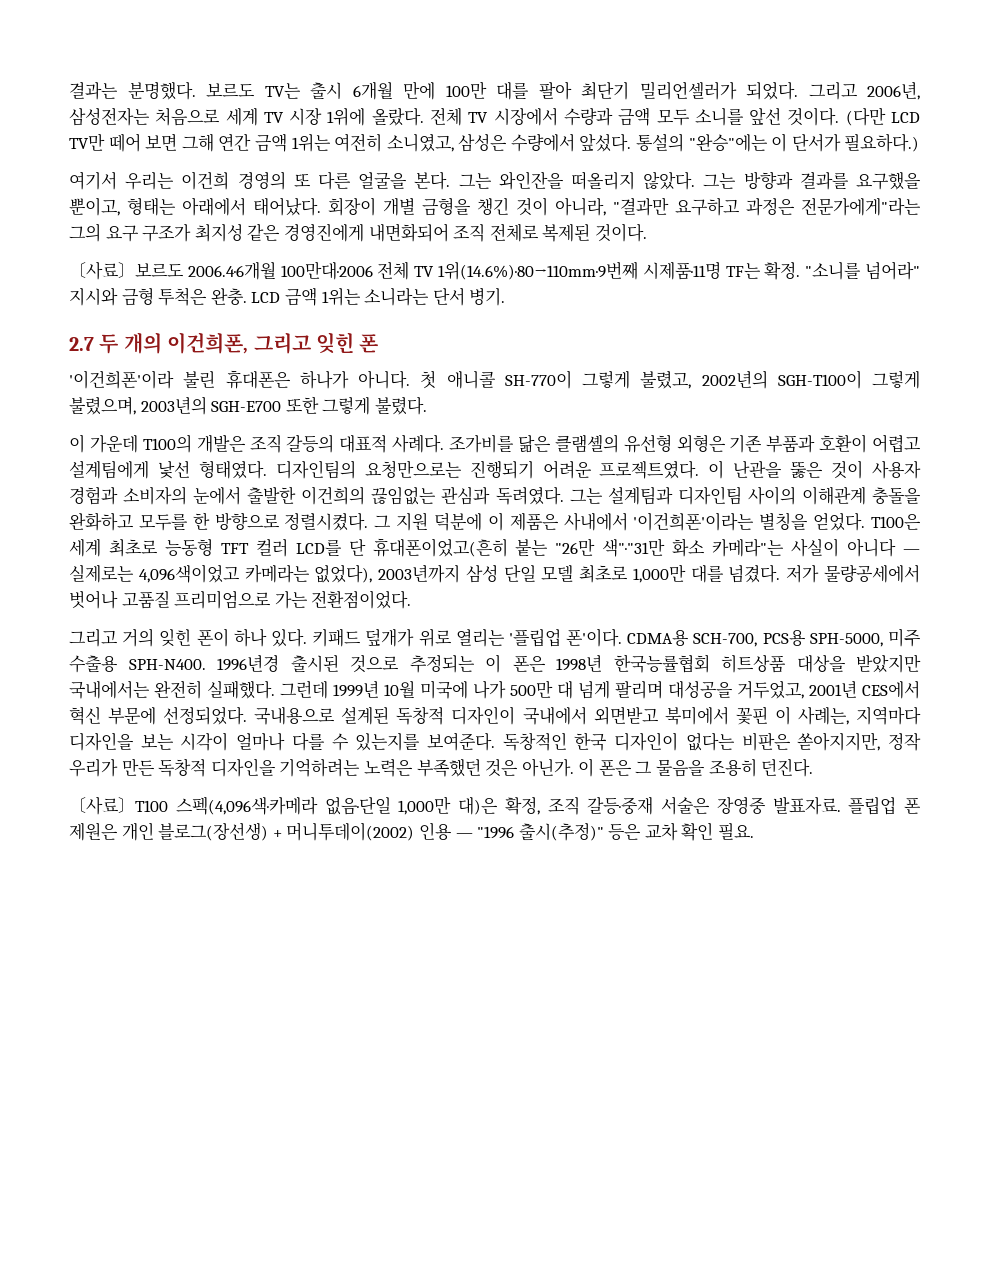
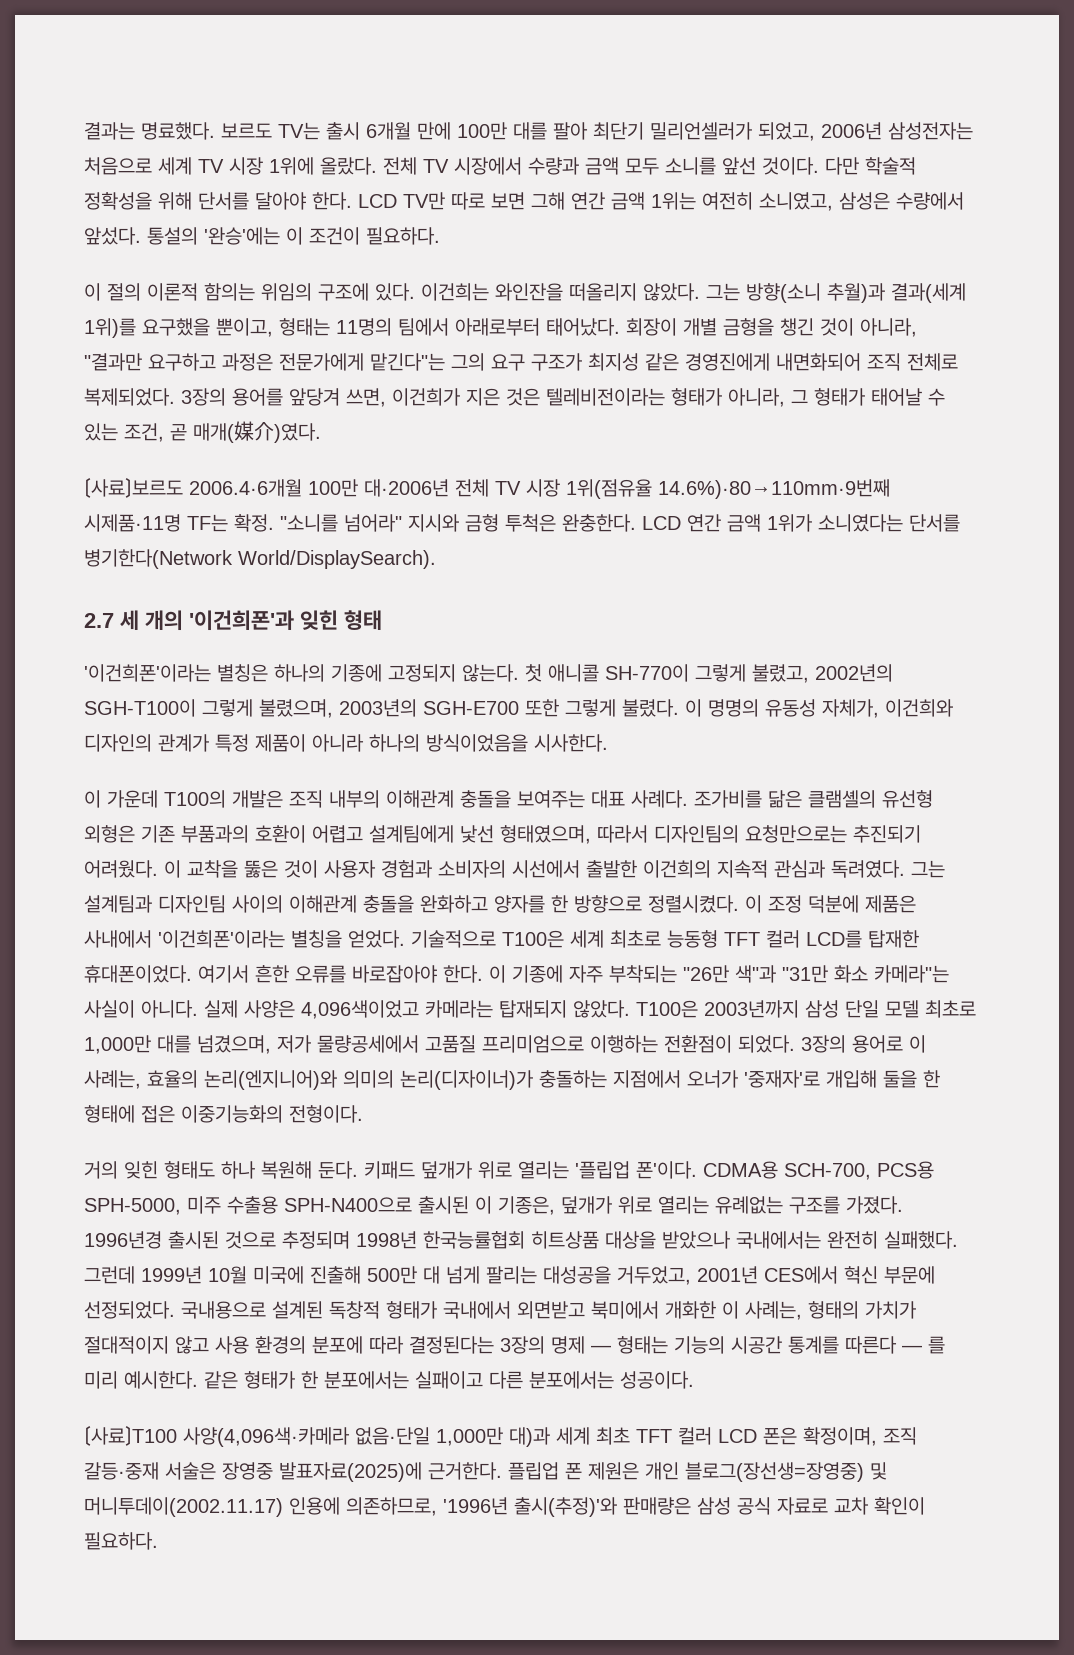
[127,81,196,100] 분명했다. -> [141,122,215,140] 명료했다.
[746,82,920,100] 되었다. 그리고 2006년, -> [758,122,882,141] 되었고, 2006년
[845,107,886,126] (다만 -> [825,157,916,175] [84,192,352,210] 다만 학술적 정확성을 위해 단서를 달아야 한다.
[108,133,141,152] 떼어 -> [451,192,485,210] 따로
[688,133,920,152] [69,171,922,190] [69,197,246,216] "완승"에는 이 단서가 필요하다.) // 여기서 우리는 이건희 경영의 또 다른 얼굴을 본다. 그는 와인잔을 떠올리지 않았다. 그는 방향과 결과를 요구했을 뿐이고, 형태는 아래에서 -> [204,227,440,245] [84,283,966,303] [84,318,540,338] '완승'에는 이 조건이 필요하다. // 이 절의 이론적 함의는 위임의 구조에 있다. 이건희는 와인잔을 떠올리지 않았다. 그는 방향(소니 추월)과 결과(세계 1위)를 요구했을 뿐이고, 형태는 11명의 팀에서 아래로부터
[801,197,921,216] 전문가에게"라는 -> [279,353,445,371] 전문가에게 맡긴다"는
[542,223,647,242] [69,261,638,280] 복제된 것이다. // 〔사료〕보르도 2006.4·6개월 100만대·2006 전체 TV 1위(14.6%)·80→110mm·9번째 -> [84,388,945,407] [84,421,321,443] [84,478,890,499] 복제되었다. 3장의 용어를 앞당겨 쓰면, 이건희가 지은 것은 텔레비전이라는 형태가 아니라, 그 형태가 태어날 수 있는 조건, 곧 매개(媒介)였다. // 〔사료〕보르도 2006.4·6개월 100만 대·2006년 전체 TV 시장 1위(점유율 14.6%)·80→110mm·9번째
[210,287,506,306] [69,332,379,354] [69,370,410,389] 완충. LCD 금액 1위는 소니라는 단서 병기. // 2.7 두 개의 이건희폰, 그리고 잊힌 폰 // '이건희폰'이라 불린 휴대폰은 하나가 아니다. -> [562,514,960,532] [84,549,436,569] [84,610,382,631] [84,664,519,682] 완충한다. LCD 연간 금액 1위가 소니였다는 단서를 병기한다(Network World/DisplaySearch). // 2.7 세 개의 '이건희폰'과 잊힌 형태 // '이건희폰'이라는 별칭은 하나의 기종에 고정되지 않는다.
(427, 406) none -> [685,699,953,718] [84,734,608,752] 이 명명의 유동성 자체가, 이건희와 디자인의 관계가 특정 제품이 아니라 하나의 방식이었음을 시사한다.
[286,434,388,453] 갈등의 대표적 -> [329,790,625,808] 내부의 이해관계 충돌을 보여주는 대표
[766,435,816,453] 부품과 -> [181,825,249,843] 부품과의
[198,460,783,479] 형태였다. 디자인팀의 요청만으로는 진행되기 어려운 프로젝트였다. 이 난관을 -> [500,825,921,844] [84,860,238,878] 형태였으며, 따라서 디자인팀의 요청만으로는 추진되기 어려웠다. 이 교착을
[193,486,242,505] 눈에서 -> [512,860,580,878] 시선에서
[371,487,437,505] 끊임없는 -> [717,860,768,878] 지속적
[138,514,188,531] 모두를 -> [494,895,545,913] 양자를
[374,512,504,531] 그 지원 덕분에 이 -> [745,895,859,913] 이 조정 덕분에
(866, 522) none -> [411,930,496,948] 기술적으로
[348,538,920,557] [69,564,373,583] 단 휴대폰이었고(흔히 붙는 "26만 색"·"31만 화소 카메라"는 사실이 아니다 — 실제로는 4,096색이었고 카메라는 없었다), -> [868,930,919,948] [84,965,949,983] [84,1000,698,1019] 탑재한 휴대폰이었다. 여기서 흔한 오류를 바로잡아야 한다. 이 기종에 자주 부착되는 "26만 색"과 "31만 화소 카메라"는 사실이 아니다. 실제 사양은 4,096색이었고 카메라는 탑재되지 않았다. T100은
[728,565,781,583] 넘겼다. -> [197,1035,271,1054] 넘겼으며,
[69,590,118,609] 벗어나 -> (419, 1044) none
[274,590,412,609] [69,628,307,647] 가는 전환점이었다. // 그리고 거의 잊힌 폰이 하나 있다. -> [590,1035,926,1053] [84,1070,940,1090] [84,1105,363,1123] [84,1161,358,1179] 이행하는 전환점이 되었다. 3장의 용어로 이 사례는, 효율의 논리(엔지니어)와 의미의 논리(디자이너)가 충돌하는 지점에서 오너가 '중재자'로 개입해 둘을 한 형태에 접은 이중기능화의 전형이다. // 거의 잊힌 형태도 하나 복원해 둔다.
[128,654,546,673] SPH-N400. 1996년경 출시된 것으로 추정되는 이 폰은 -> [284,1196,903,1215] [84,1231,350,1249] SPH-N400으로 출시된 이 기종은, 덮개가 위로 열리는 유례없는 구조를 가졌다. 1996년경 출시된 것으로 추정되며
[856,654,921,673] 받았지만 -> [662,1231,730,1249] 받았으나
[473,680,506,699] 나가 -> [310,1266,361,1284] 진출해
[615,680,663,699] 팔리며 -> [486,1266,537,1284] 팔리는
[451,706,516,725] 디자인이 -> [386,1301,437,1319] 형태가
[735,706,922,725] [69,732,921,751] [69,758,814,777] 꽃핀 이 사례는, 지역마다 디자인을 보는 시각이 얼마나 다를 수 있는지를 보여준다. 독창적인 한국 디자인이 없다는 비판은 쏟아지지만, 정작 우리가 만든 독창적 디자인을 기억하려는 노력은 부족했던 것은 아닌가. 이 폰은 그 물음을 조용히 던진다. -> [665,1301,916,1320] [84,1336,945,1354] [84,1371,694,1389] 개화한 이 사례는, 형태의 가치가 절대적이지 않고 사용 환경의 분포에 따라 결정된다는 3장의 명제 — 형태는 기능의 시공간 통계를 따른다 — 를 미리 예시한다. 같은 형태가 한 분포에서는 실패이고 다른 분포에서는 성공이다.
[175,796,318,815] 스펙(4,096색·카메라 -> [183,1427,350,1447] 사양(4,096색·카메라
[458,797,540,815] 대)은 확정, -> [509,1427,877,1447] 대)과 세계 최초 TFT 컬러 LCD 폰은 확정이며,
[772,797,841,815] 발표자료. -> [279,1462,502,1482] 발표자료(2025)에 근거한다.
[158,822,755,841] 블로그(장선생) + 머니투데이(2002) 인용 — "1996 출시(추정)" 등은 교차 확인 필요. -> [685,1462,887,1482] [84,1497,925,1517] [84,1532,158,1550] 블로그(장선생=장영중) 및 머니투데이(2002.11.17) 인용에 의존하므로, '1996년 출시(추정)'와 판매량은 삼성 공식 자료로 교차 확인이 필요하다.

